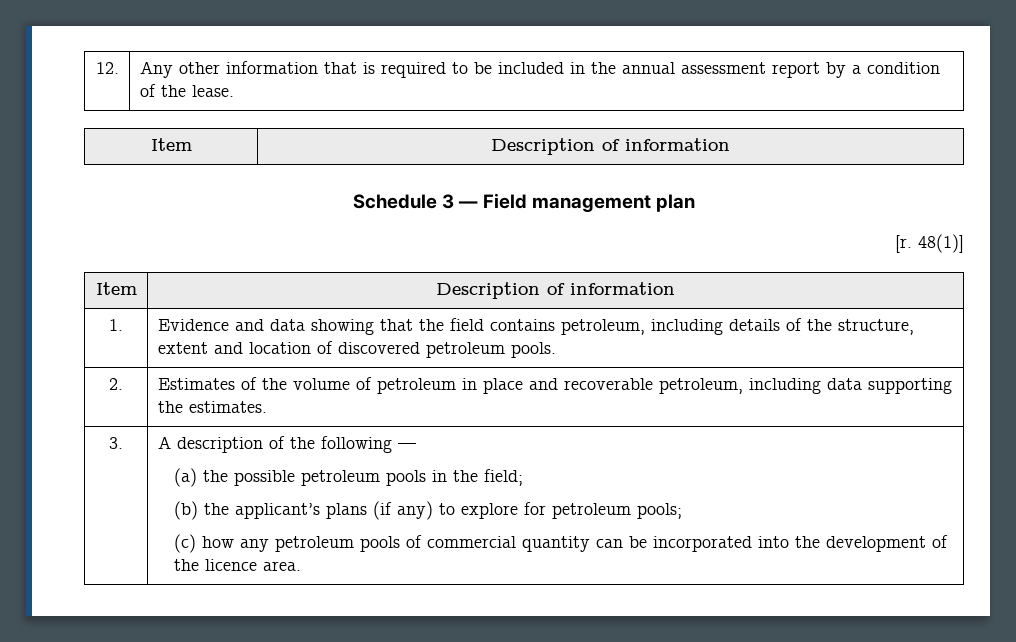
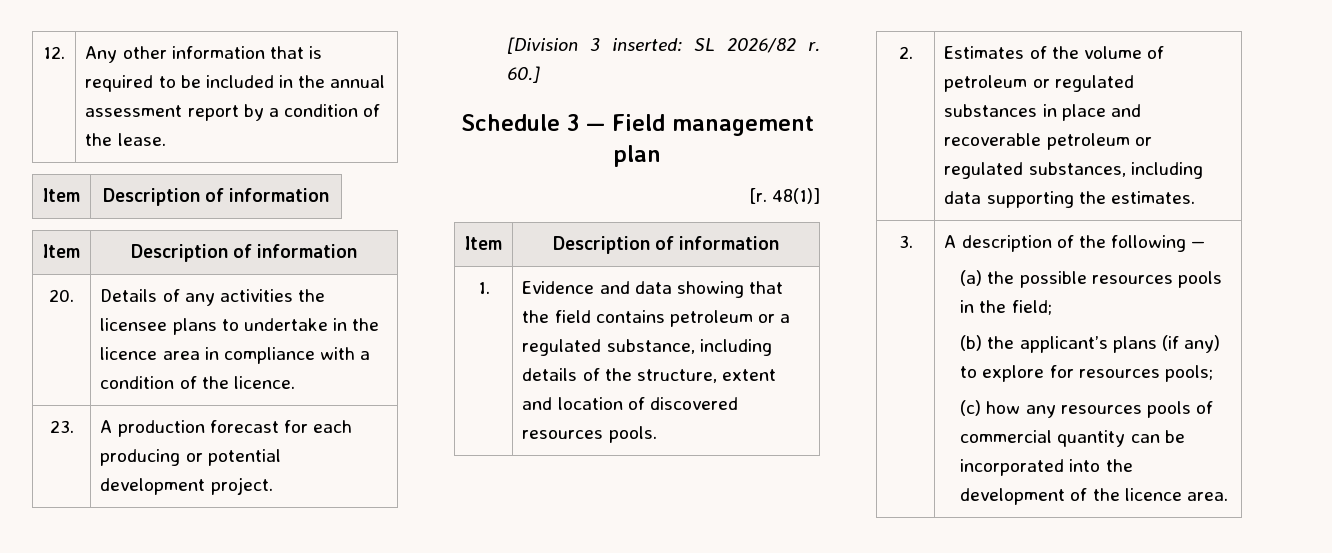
(730, 144) none -> [43,244,80,258] [130,244,358,262] [49,289,74,302] [100,289,325,306] [100,318,380,335] [100,347,371,364] [100,376,295,389] [49,420,74,433] [100,420,352,437] [100,449,281,466] [100,477,273,495] [506,37,821,54] [506,66,540,83] // Item | Description of information // 20. | Details of any activities the licensee plans to undertake in the licence area in compliance with a condition of the licence. // 23. | A production forecast for each producing or potential development project. // [Division 3 inserted: SL 2026/82 r. 60.]
[560,319,645,335] petroleum, -> [669,310,791,327] [522,339,695,356] petroleum or a regulated substance,
[425,342,505,358] petroleum -> [522,430,604,439] resources
(456, 386) none -> [1032,75,1134,92] [944,104,1038,117] or regulated substances
[658,378,743,394] petroleum, -> [1046,133,1152,150] [944,162,1126,179] petroleum or regulated substances,
[300,470,380,486] petroleum -> [1091,275,1173,284] resources
[551,503,631,519] petroleum -> [1078,369,1160,378] resources
[274,536,354,552] petroleum -> [1060,405,1142,414] resources

